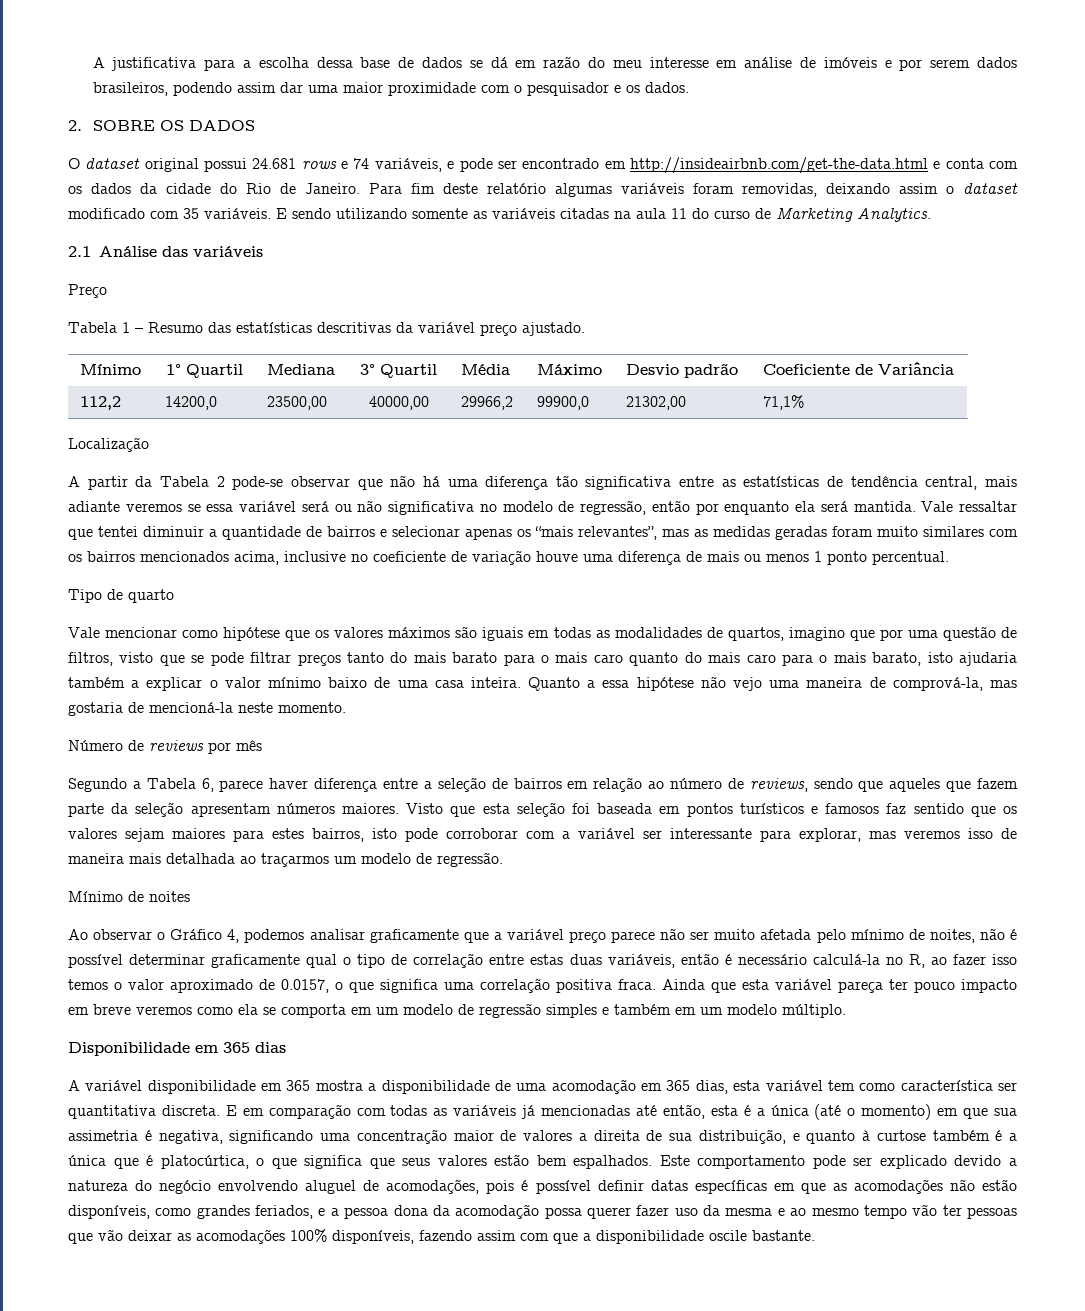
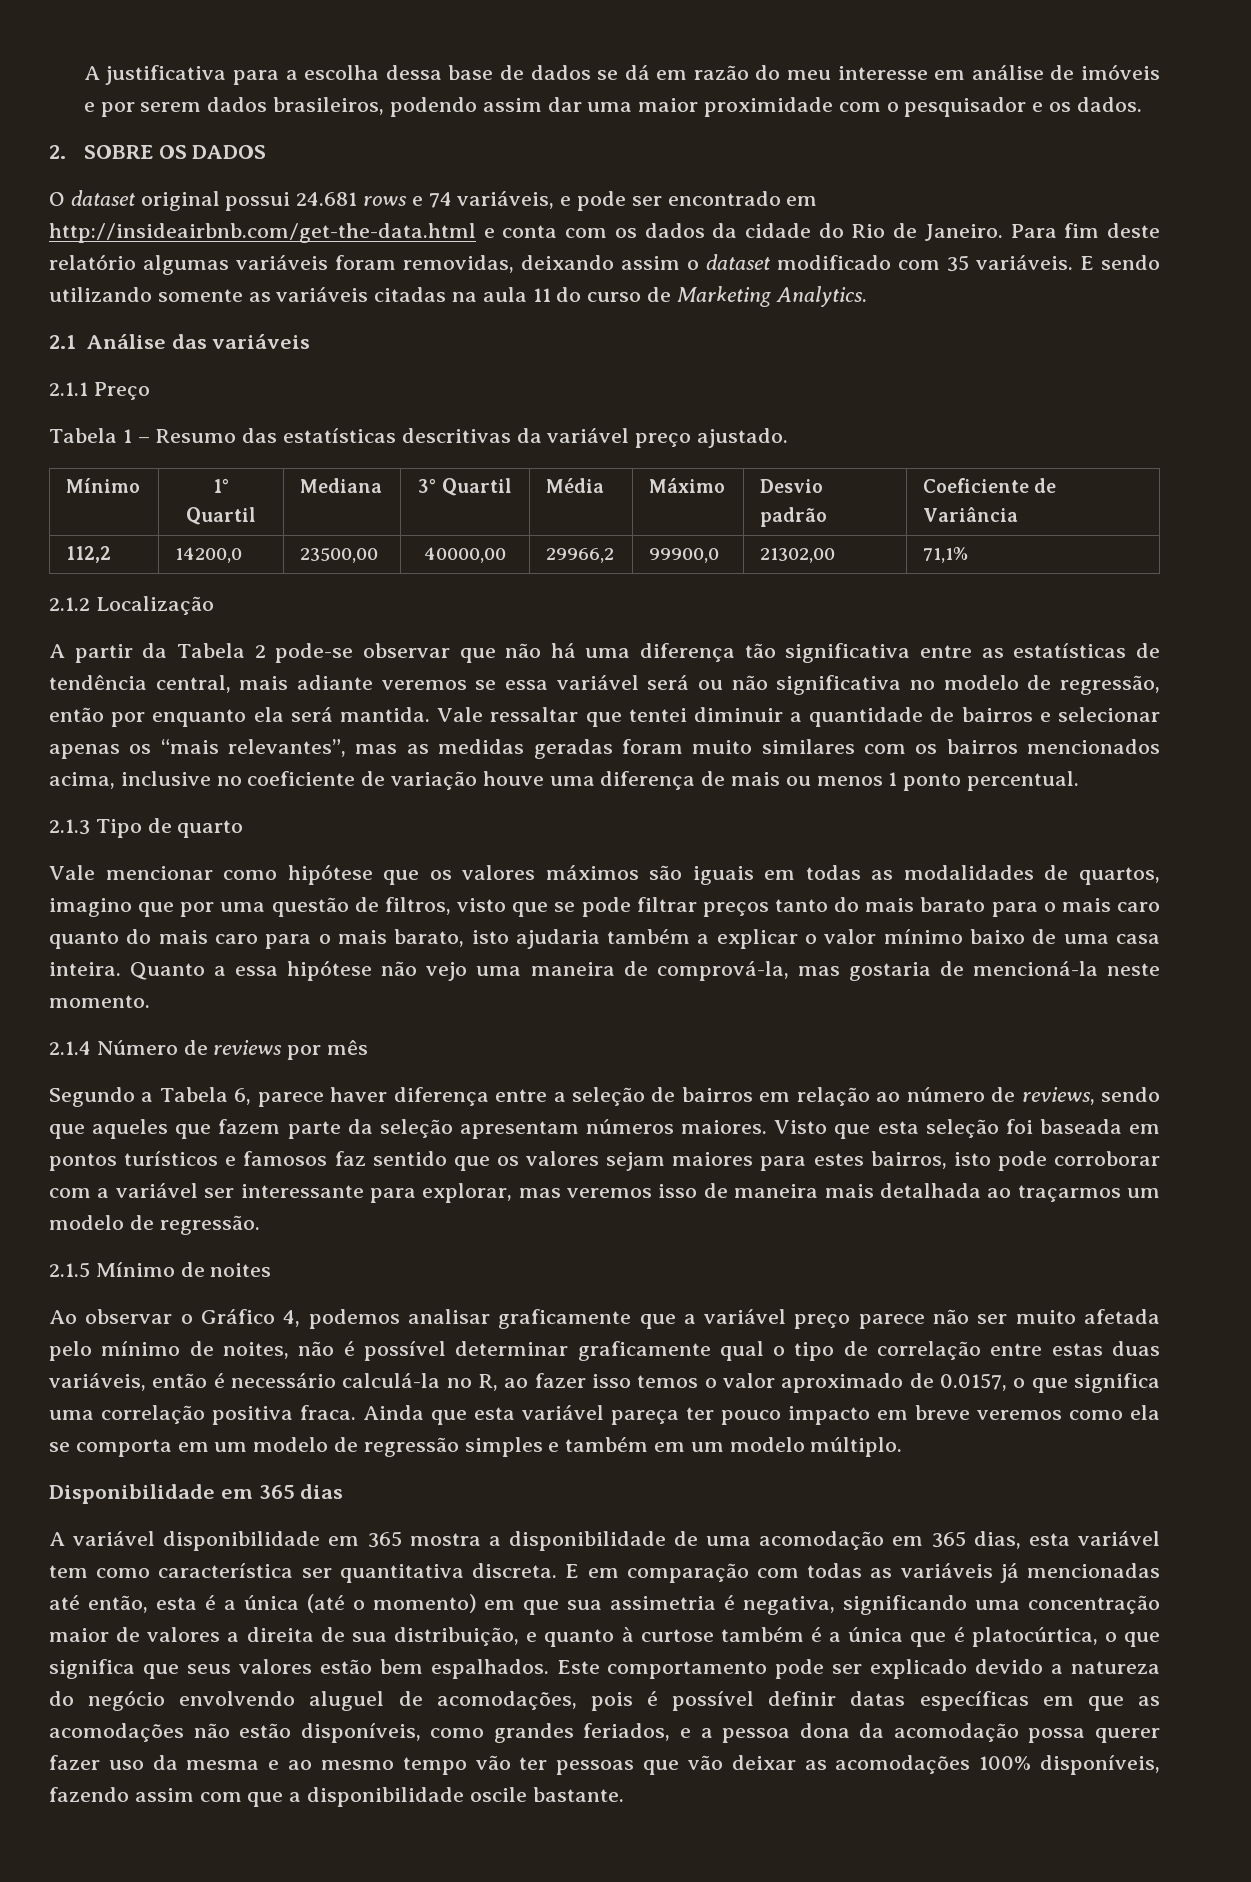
(263, 251) none -> [49,382,88,396] 2.1.1
(804, 402) none -> [49,597,90,611] 2.1.2
(949, 558) none -> [49,819,90,835] 2.1.3
(346, 707) none -> [49,1041,91,1055] 2.1.4
(503, 859) none -> [49,1262,90,1278] 2.1.5

